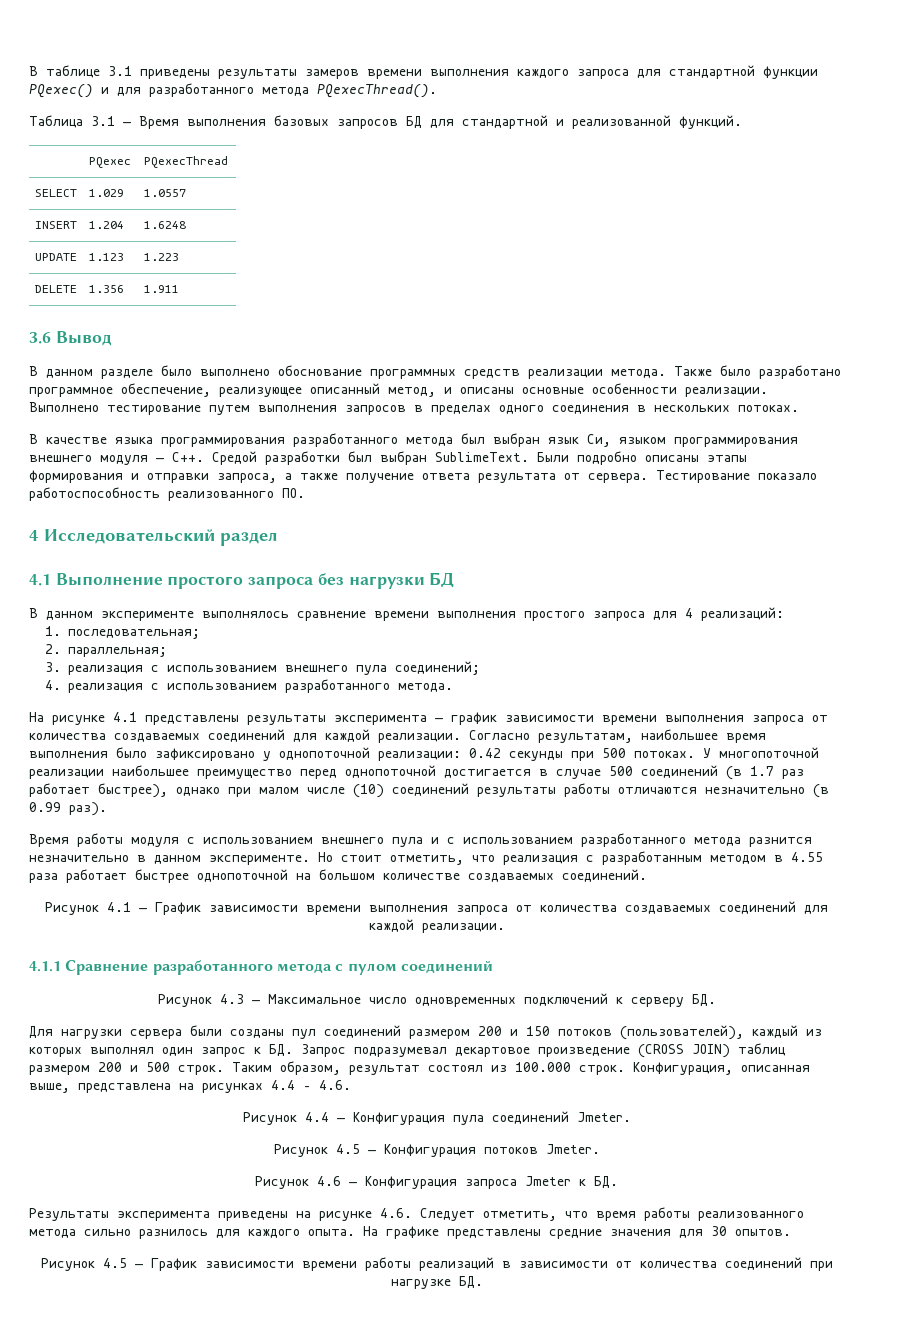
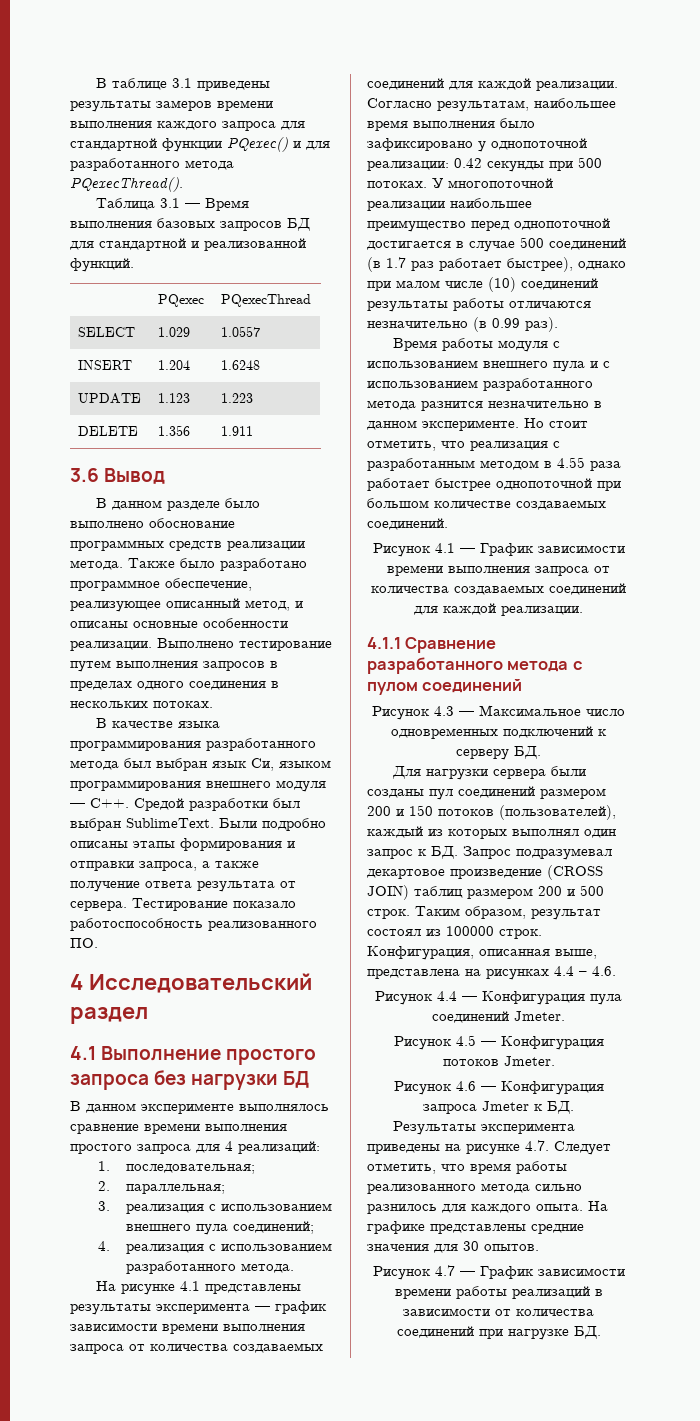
[296,873,311,880] на -> [597,481,621,491] при
[515,1062,571,1072] 100.000 -> [446,926,494,936] 100000
[380,1208,412,1218] 4.6. -> [525,1140,549,1151] 4.7.
[102,1258,127,1268] 4.5 -> [434,1265,455,1276] 4.7

